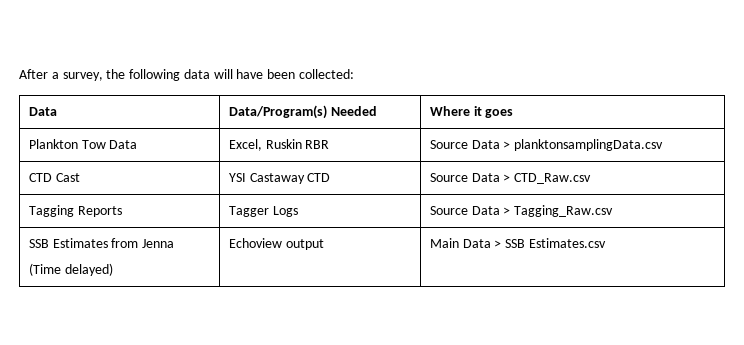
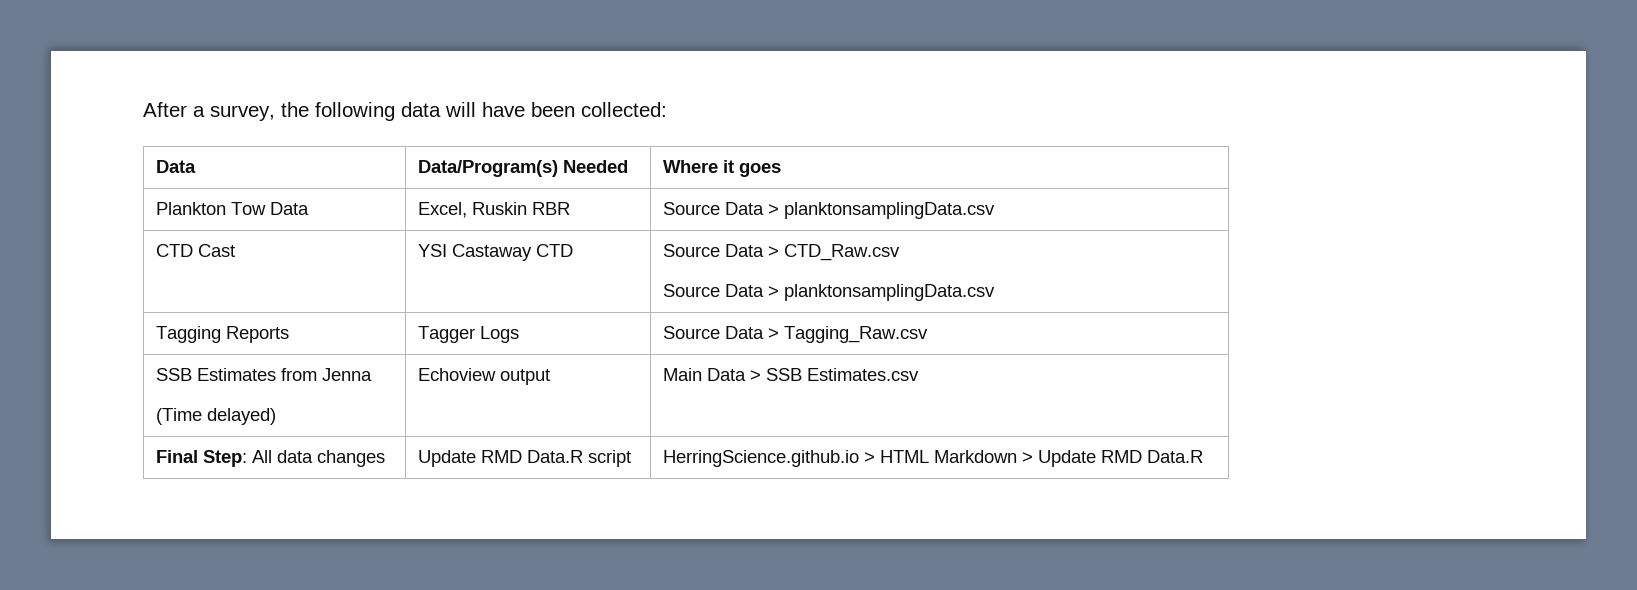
(592, 178) none -> [663,284,996,301] // Source Data > planktonsamplingData.csv
(606, 243) none -> [156,450,386,467] [418,450,632,467] [663,450,1204,467] // Final Step: All data changes | Update RMD Data.R script | HerringScience.github.io > HTML Markdown > Update RMD Data.R

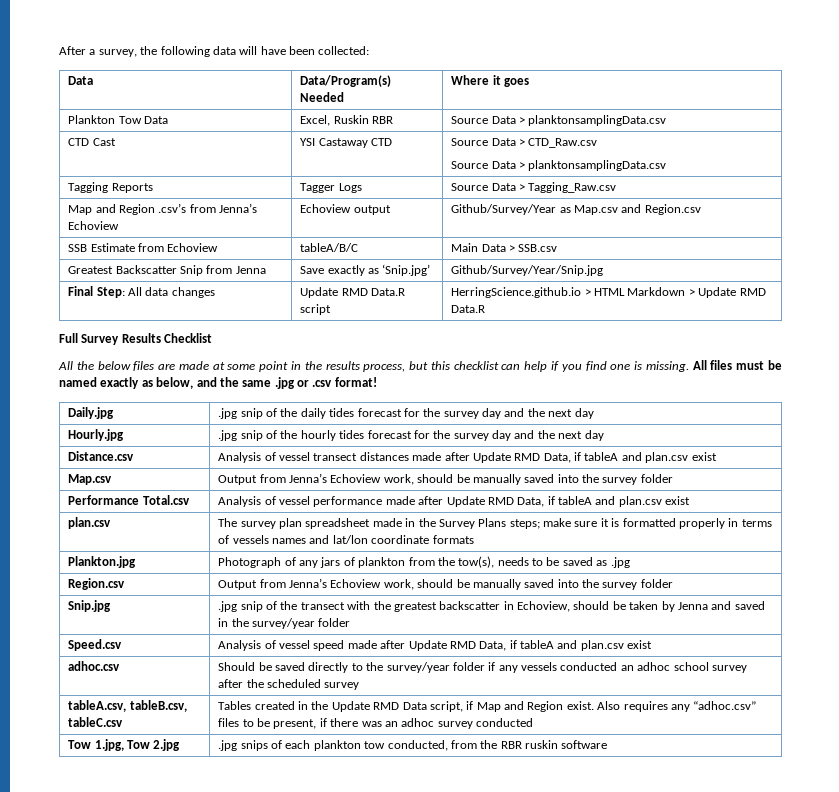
[156,368,373,381] [156,408,277,425] [418,368,551,385] [663,368,920,381] SSB Estimates from Jenna // (Time delayed) | Echoview output | Main Data > SSB Estimates.csv -> [68,203,258,215] [68,221,120,230] [300,204,391,215] [451,204,701,215] [68,243,219,252] [300,243,359,252] [451,243,558,252] [68,265,266,276] [300,264,431,276] [451,265,604,276] Map and Region .csv’s from Jenna’s Echoview | Echoview output | Github/Survey/Year as Map.csv and Region.csv // SSB Estimate from Echoview | tableA/B/C | Main Data > SSB.csv // Greatest Backscatter Snip from Jenna | Save exactly as ‘Snip.jpg’ | Github/Survey/Year/Snip.jpg
(1204, 456) none -> [59,333,213,345] [58,360,783,372] [59,377,377,389] [68,407,115,419] [218,408,594,419] [68,429,125,441] [218,430,604,441] [68,451,135,461] [218,452,717,463] [68,474,113,485] [218,473,673,485] [68,495,190,505] [218,496,691,507] [68,517,112,529] [218,518,772,529] [218,535,474,544] [68,556,137,568] [218,556,630,568] [68,578,126,590] [218,578,673,590] [68,600,112,612] [218,601,765,612] [218,618,351,629] [68,639,123,651] [218,640,653,651] [68,661,121,671] [218,662,747,673] [218,679,360,690] [68,700,187,712] [68,717,124,727] [218,701,757,712] [218,718,534,729] [68,739,181,751] [218,740,608,751] // Full Survey Results Checklist // All the below files are made at some point in the results process, but this checklist can help if you find one is missing. All files must be named exactly as below, and the same .jpg or .csv format! // Daily.jpg | .jpg snip of the daily tides forecast for the survey day and the next day // Hourly.jpg | .jpg snip of the hourly tides forecast for the survey day and the next day // Distance.csv | Analysis of vessel transect distances made after Update RMD Data, if tableA and plan.csv exist // Map.csv | Output from Jenna’s Echoview work, should be manually saved into the survey folder // Performance Total.csv | Analysis of vessel performance made after Update RMD Data, if tableA and plan.csv exist // plan.csv | The survey plan spreadsheet made in the Survey Plans steps; make sure it is formatted properly in terms of vessels names and lat/lon coordinate formats // Plankton.jpg | Photograph of any jars of plankton from the tow(s), needs to be saved as .jpg // Region.csv | Output from Jenna’s Echoview work, should be manually saved into the survey folder // Snip.jpg | .jpg snip of the transect with the greatest backscatter in Echoview, should be taken by Jenna and saved in the survey/year folder // Speed.csv | Analysis of vessel speed made after Update RMD Data, if tableA and plan.csv exist // adhoc.csv | Should be saved directly to the survey/year folder if any vessels conducted an adhoc school survey after the scheduled survey // tableA.csv, tableB.csv, tableC.csv | Tables created in the Update RMD Data script, if Map and Region exist. Also requires any “adhoc.csv” files to be present, if there was an adhoc survey conducted // Tow 1.jpg, Tow 2.jpg | .jpg snips of each plankton tow conducted, from the RBR ruskin software

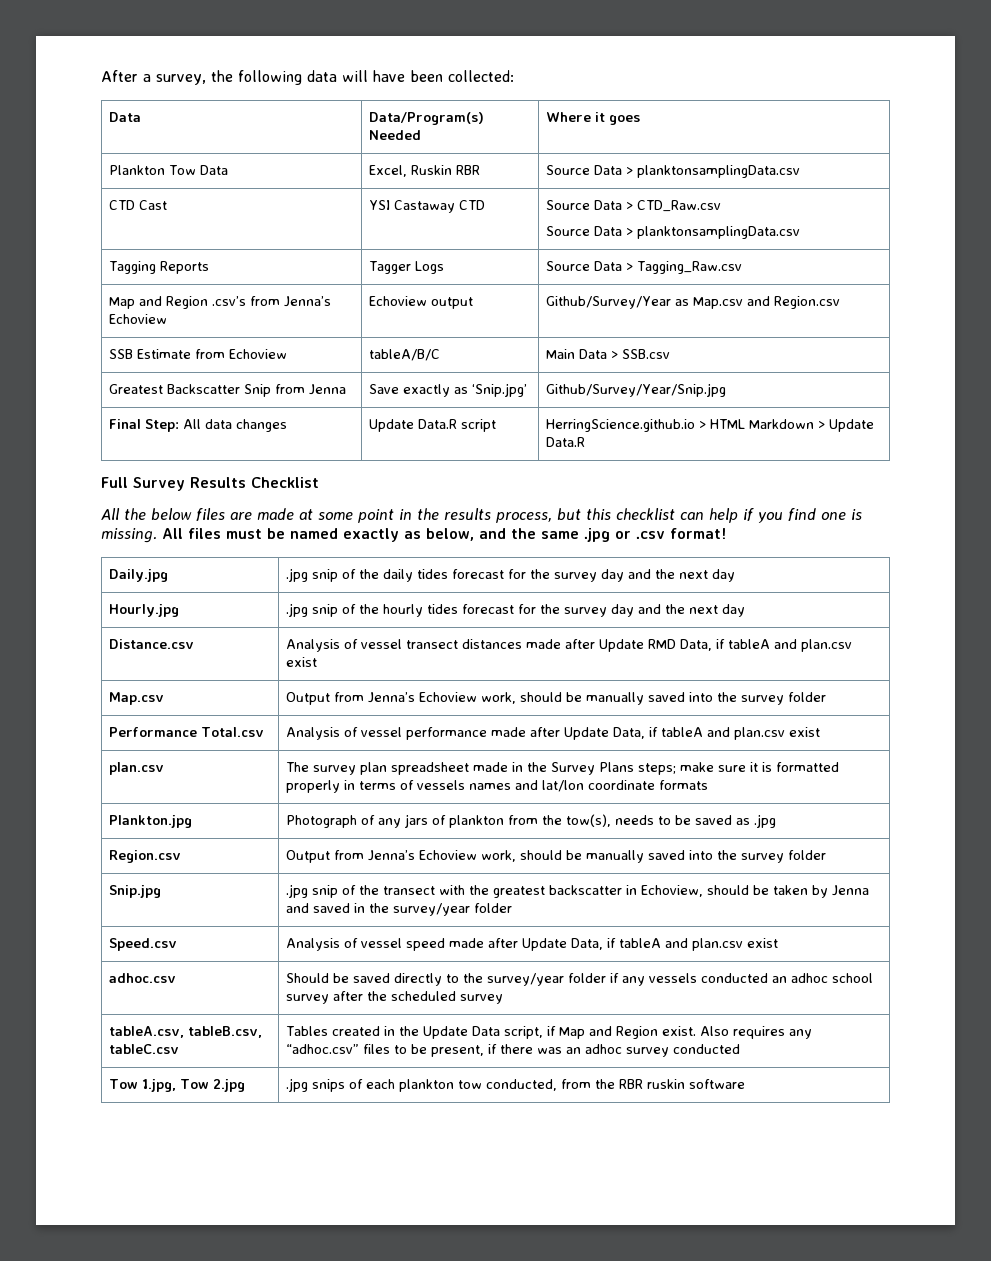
[341,288,368,296] RMD -> (414, 425) none
[739,288,766,296] RMD -> (874, 425) none
[487,497,514,505] RMD -> (609, 733) none
[449,641,476,649] RMD -> (567, 944) none
[373,702,400,710] RMD -> (468, 1032) none

